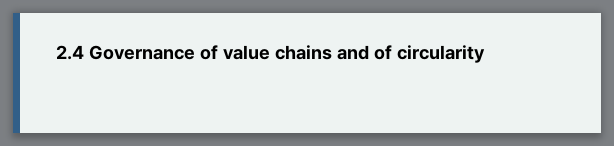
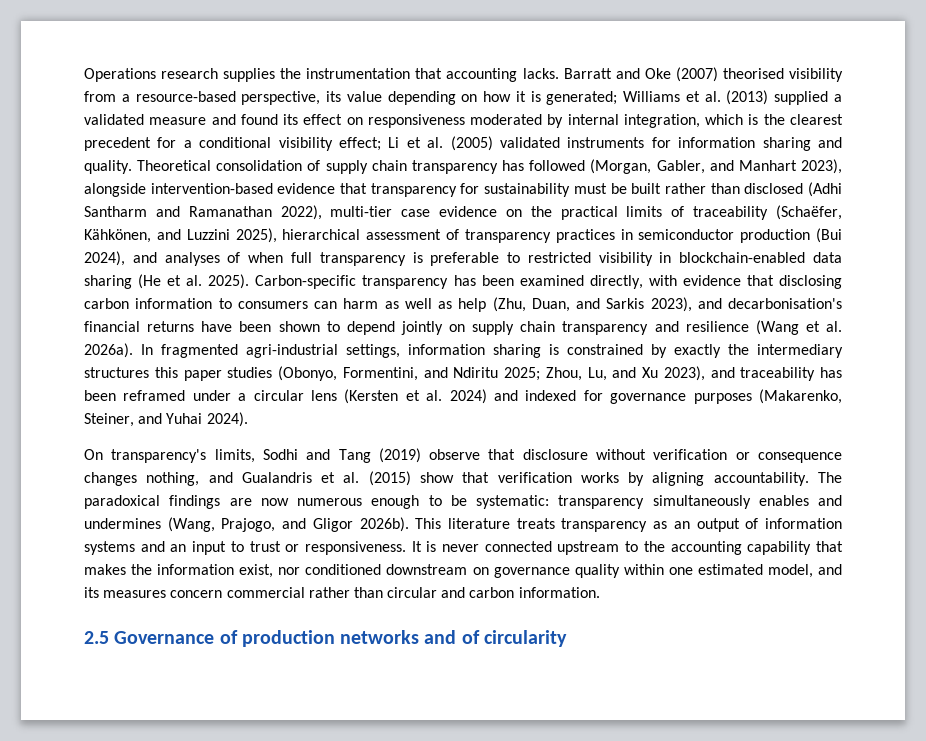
[56,45,332,60] 2.4 Governance of value chains -> [84,67,844,82] [84,90,842,105] [84,114,843,128] [84,136,842,151] [84,159,842,174] [84,182,843,197] [84,205,842,220] [84,228,843,243] [84,251,843,266] [84,274,842,289] [84,297,842,312] [84,320,842,335] [84,343,843,358] [84,366,842,381] [84,389,842,404] [84,412,248,427] [84,448,842,463] [84,471,843,486] [84,495,842,509] [84,517,842,532] [84,541,844,555] [84,564,842,578] [84,587,600,598] [84,630,420,647] Operations research supplies the instrumentation that accounting lacks. Barratt and Oke (2007) theorised visibility from a resource-based perspective, its value depending on how it is generated; Williams et al. (2013) supplied a validated measure and found its effect on responsiveness moderated by internal integration, which is the clearest precedent for a conditional visibility effect; Li et al. (2005) validated instruments for information sharing and quality. Theoretical consolidation of supply chain transparency has followed (Morgan, Gabler, and Manhart 2023), alongside intervention-based evidence that transparency for sustainability must be built rather than disclosed (Adhi Santharm and Ramanathan 2022), multi-tier case evidence on the practical limits of traceability (Schaëfer, Kähkönen, and Luzzini 2025), hierarchical assessment of transparency practices in semiconductor production (Bui 2024), and analyses of when full transparency is preferable to restricted visibility in blockchain-enabled data sharing (He et al. 2025). Carbon-specific transparency has been examined directly, with evidence that disclosing carbon information to consumers can harm as well as help (Zhu, Duan, and Sarkis 2023), and decarbonisation's financial returns have been shown to depend jointly on supply chain transparency and resilience (Wang et al. 2026a). In fragmented agri-industrial settings, information sharing is constrained by exactly the intermediary structures this paper studies (Obonyo, Formentini, and Ndiritu 2025; Zhou, Lu, and Xu 2023), and traceability has been reframed under a circular lens (Kersten et al. 2024) and indexed for governance purposes (Makarenko, Steiner, and Yuhai 2024). // On transparency's limits, Sodhi and Tang (2019) observe that disclosure without verification or consequence changes nothing, and Gualandris et al. (2015) show that verification works by aligning accountability. The paradoxical findings are now numerous enough to be systematic: transparency simultaneously enables and undermines (Wang, Prajogo, and Gligor 2026b). This literature treats transparency as an output of information systems and an input to trust or responsiveness. It is never connected upstream to the accounting capability that makes the information exist, nor conditioned downstream on governance quality within one estimated model, and its measures concern commercial rather than circular and carbon information. // 2.5 Governance of production networks

